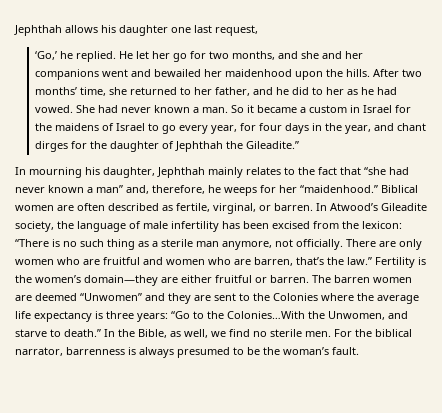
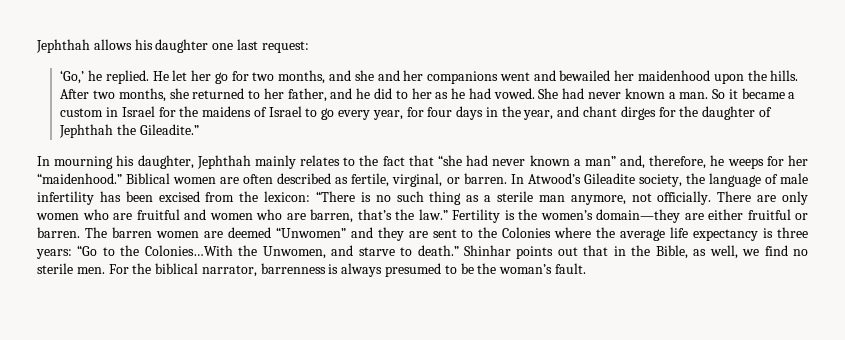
[215,25,258,36] request, -> [261,41,309,53] request:
[35,87,107,96] months’ time, -> [118,88,166,102] months,
[104,329,115,337] In -> [463,245,626,259] Shinhar points out that in

